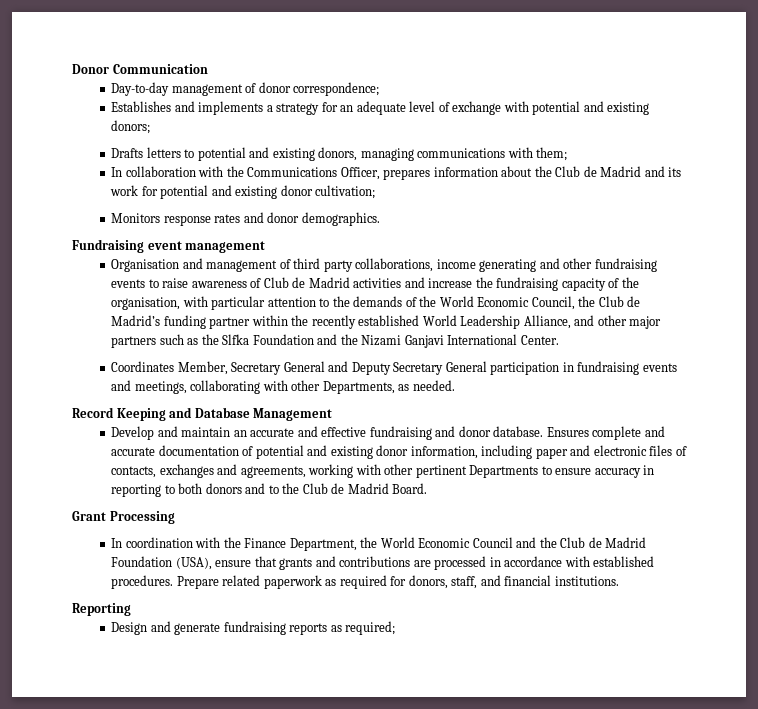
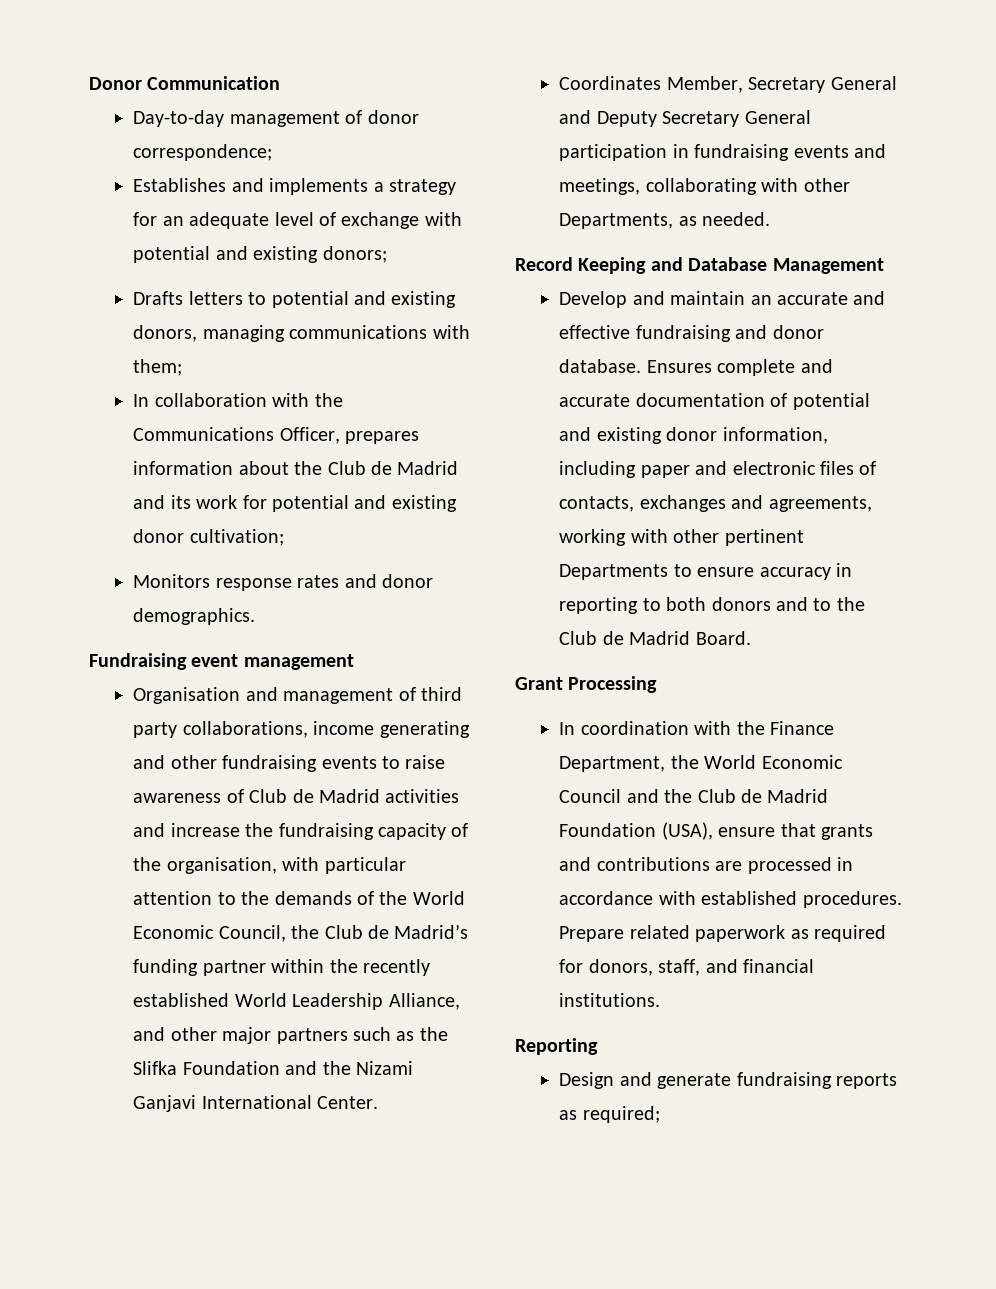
[222,334,250,345] Slfka -> [133,1061,178,1075] Slifka

